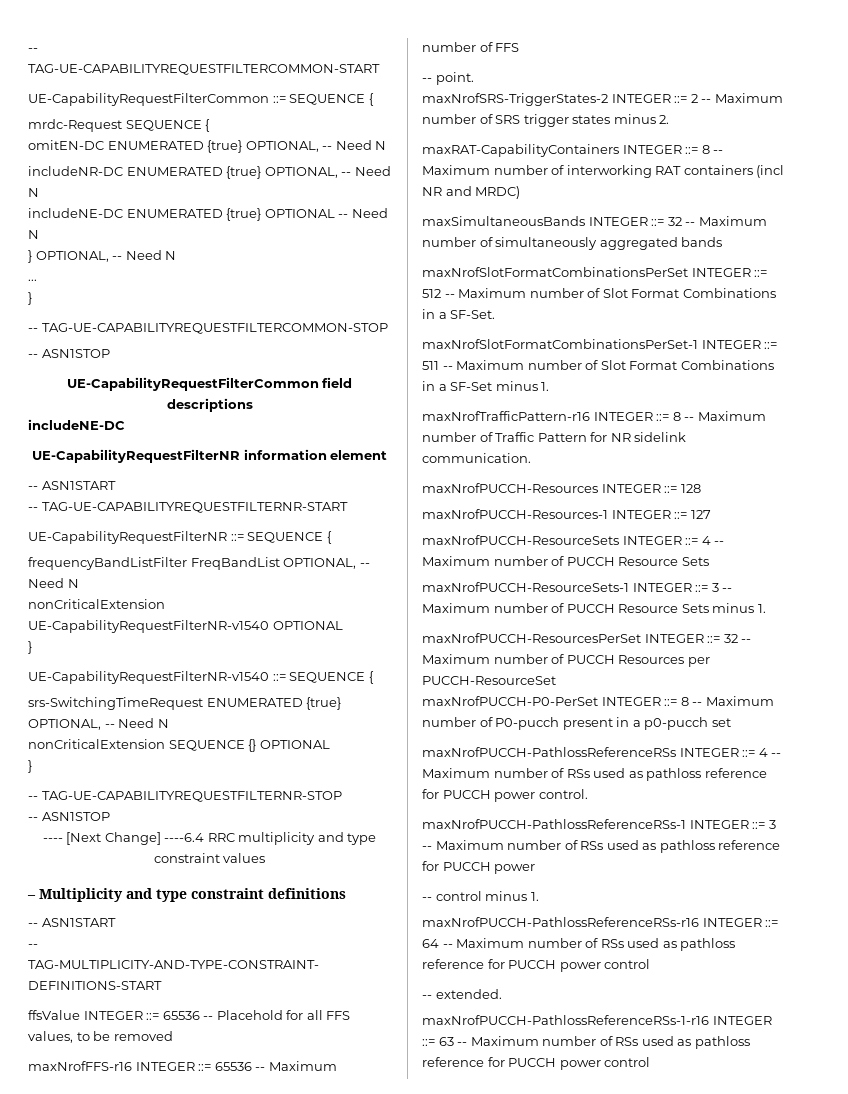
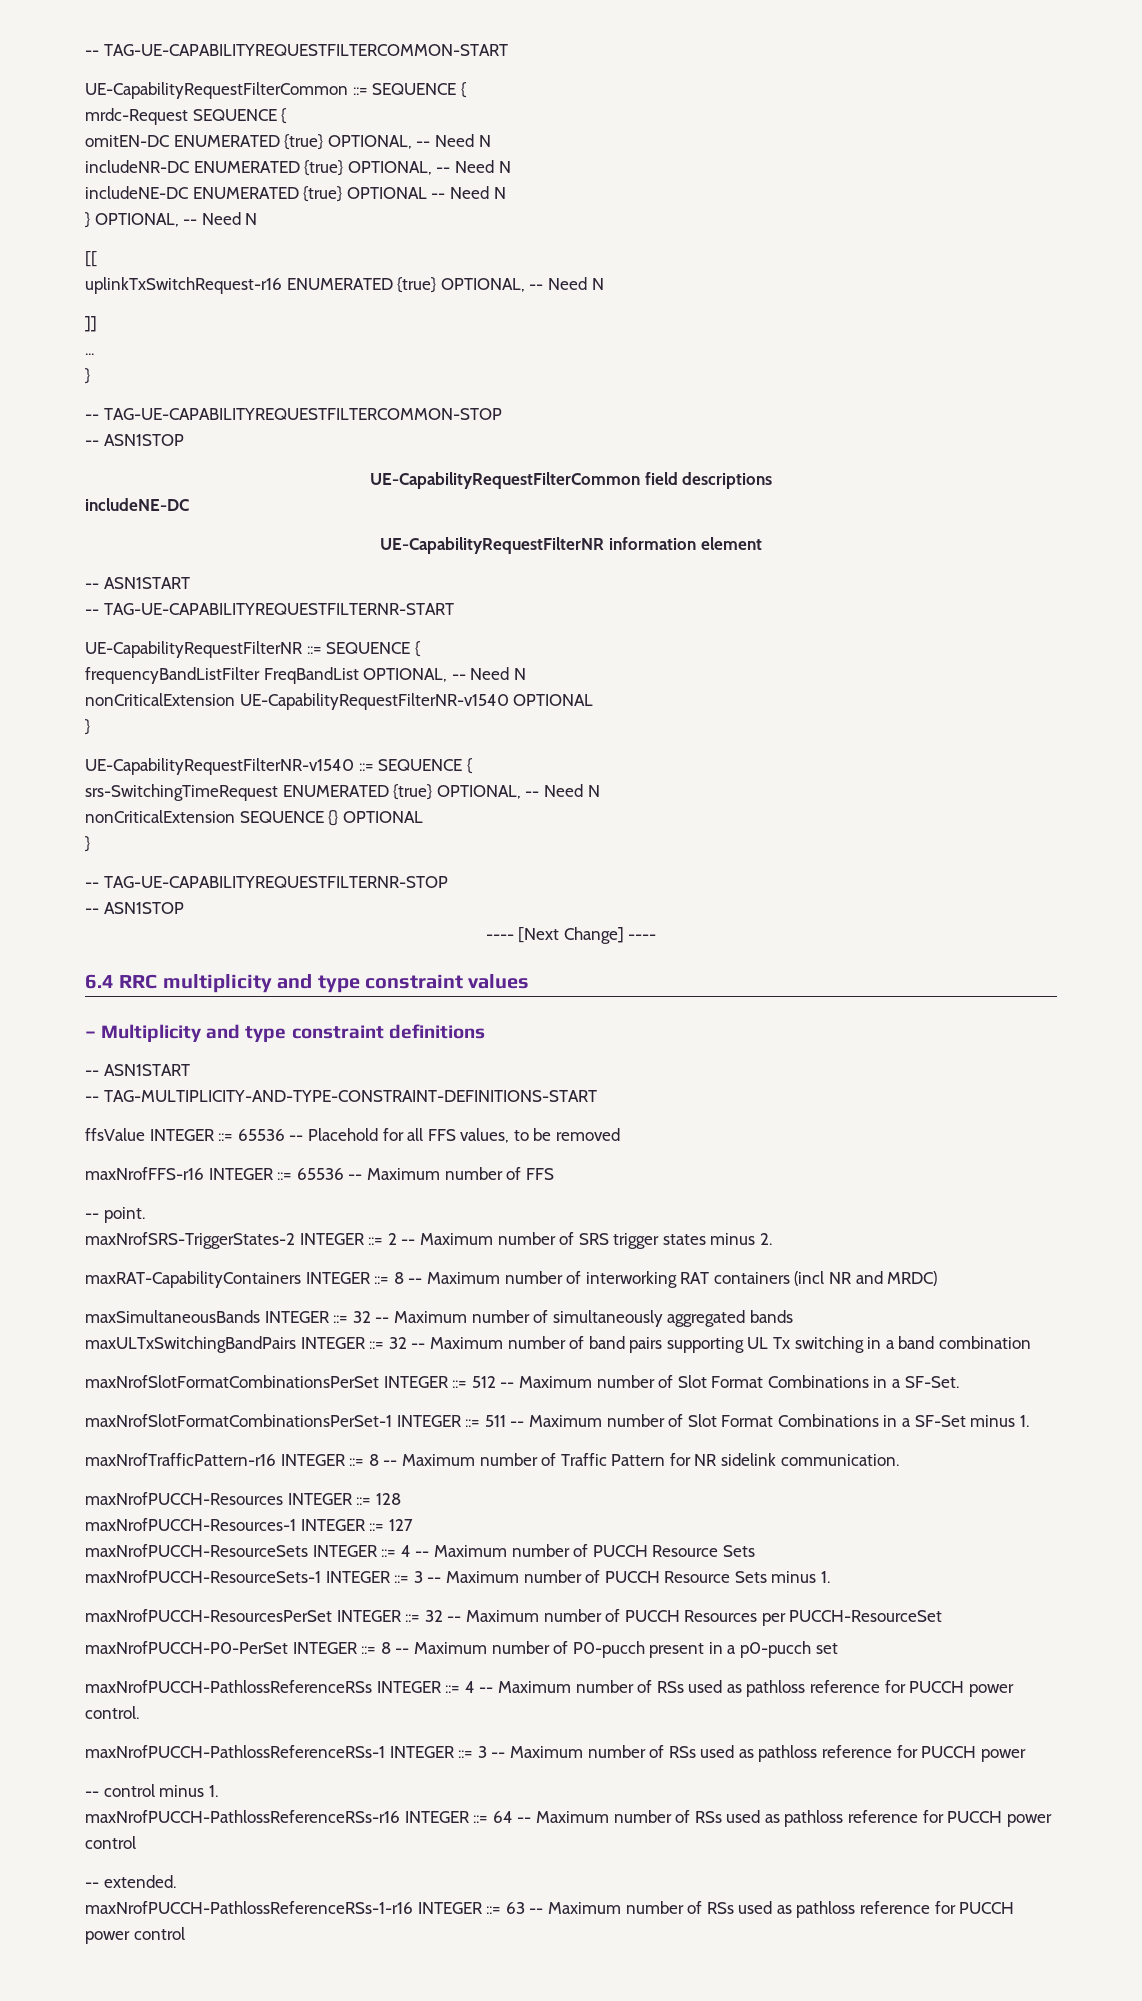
(177, 255) none -> [85,251,97,267] [85,277,604,294] [85,316,97,332] // [[ // uplinkTxSwitchRequest-r16 ENUMERATED {true} OPTIONAL, -- Need N // ]]
[164,833,205,842] ----6.4 -> [628,934,657,940] [85,974,114,989] ---- // 6.4
(723, 242) none -> [85,1336,1031,1353] // maxULTxSwitchingBandPairs INTEGER ::= 32 -- Maximum number of band pairs supporting UL Tx switching in a band combination

